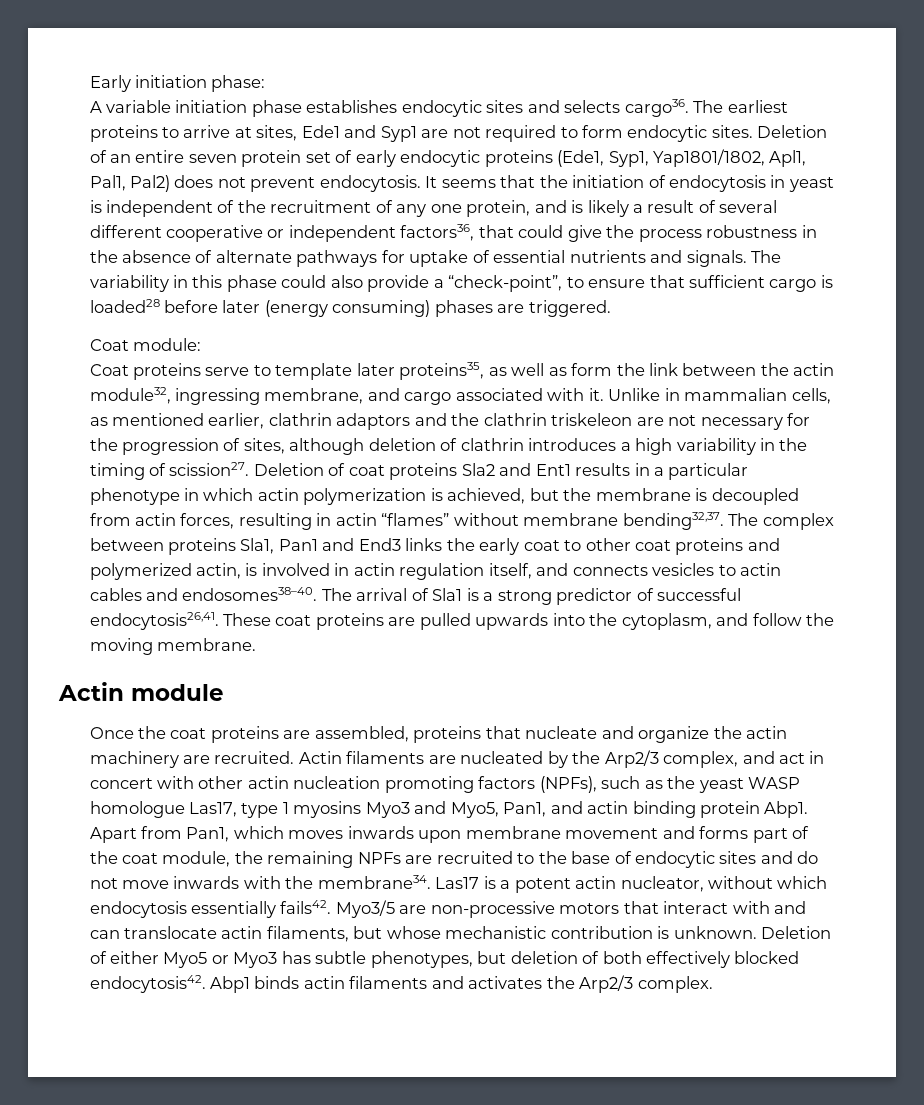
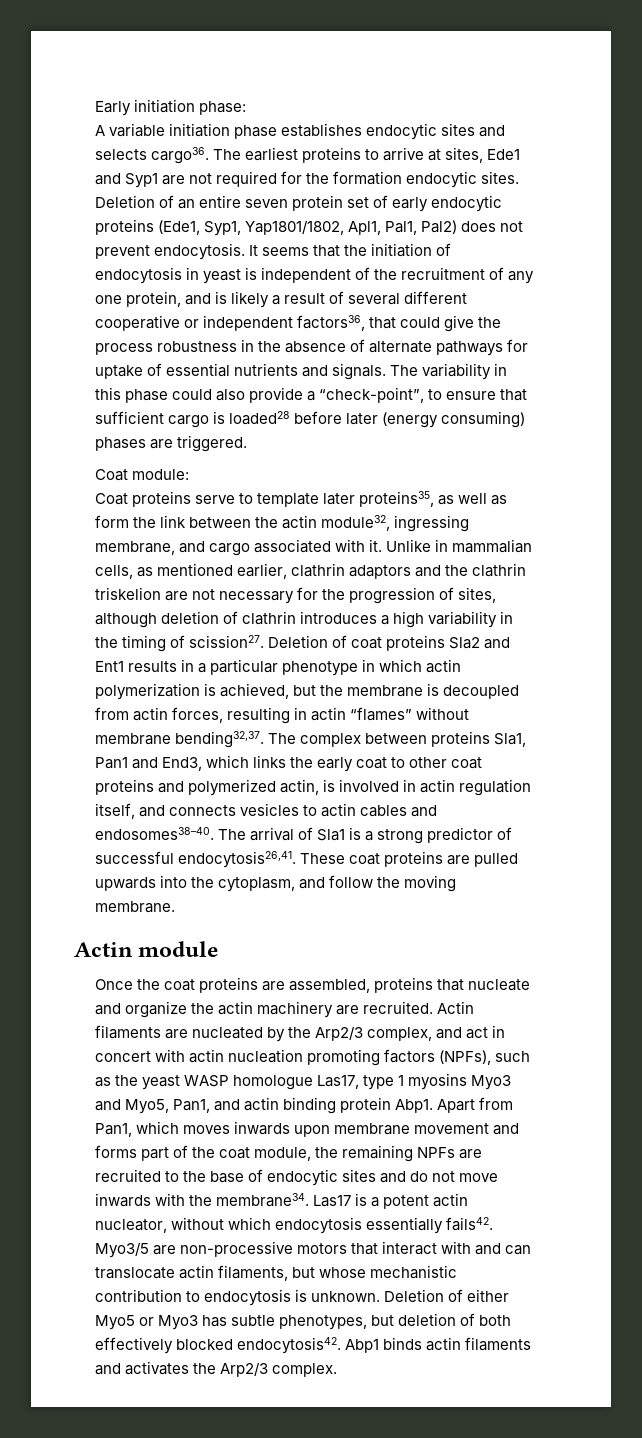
[560,125,624,138] to form -> [281,171,403,185] for the formation
[551,413,633,426] triskeleon -> [94,587,161,600] triskelion
[358,538,401,551] End3 -> [161,755,249,771] End3, which
[198,776,244,789] other -> (185, 1055) none
(653, 932) none -> [185,1289,291,1306] to endocytosis

